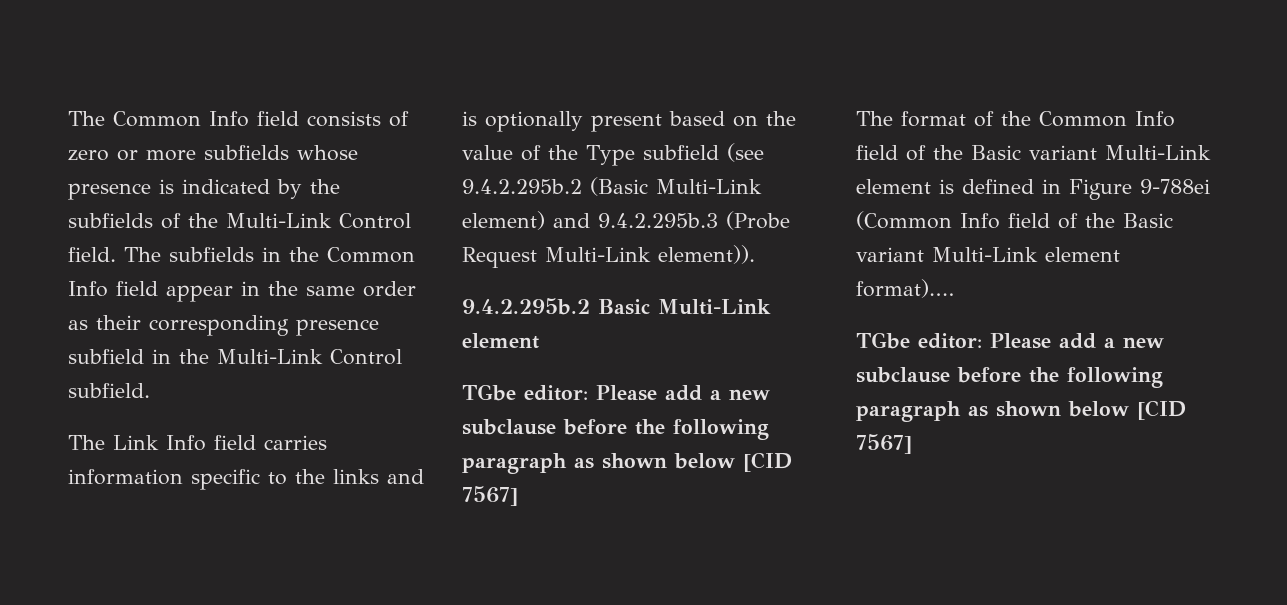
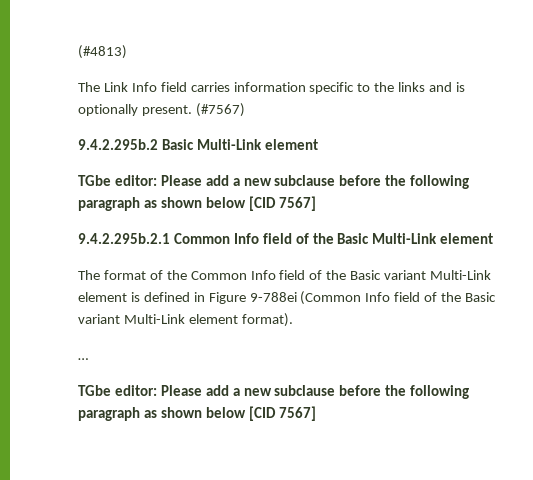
[68,111,409,127] [68,145,358,161] [68,179,340,200] [68,213,411,229] [68,247,415,263] [68,281,416,302] [68,315,379,336] [68,349,402,365] [68,383,150,398] The Common Info field consists of zero or more subfields whose presence is indicated by the subfields of the Multi-Link Control field. The subfields in the Common Info field appear in the same order as their corresponding presence subfield in the Multi-Link Control subfield. -> [78,45,127,59] (#4813)
[591,111,796,132] [462,143,764,166] [462,177,762,196] [462,211,790,230] [462,245,755,268] present based on the value of the Type subfield (see 9.4.2.295b.2 (Basic Multi-Link element) and 9.4.2.295b.3 (Probe Request Multi-Link element)). -> [141,103,245,117] present. (#7567)
(518, 496) none -> [78,233,494,244] // 9.4.2.295b.2.1 Common Info field of the Basic Multi-Link element
[856,279,954,298] format).… -> [241,313,293,327] [78,358,88,360] format). // …

